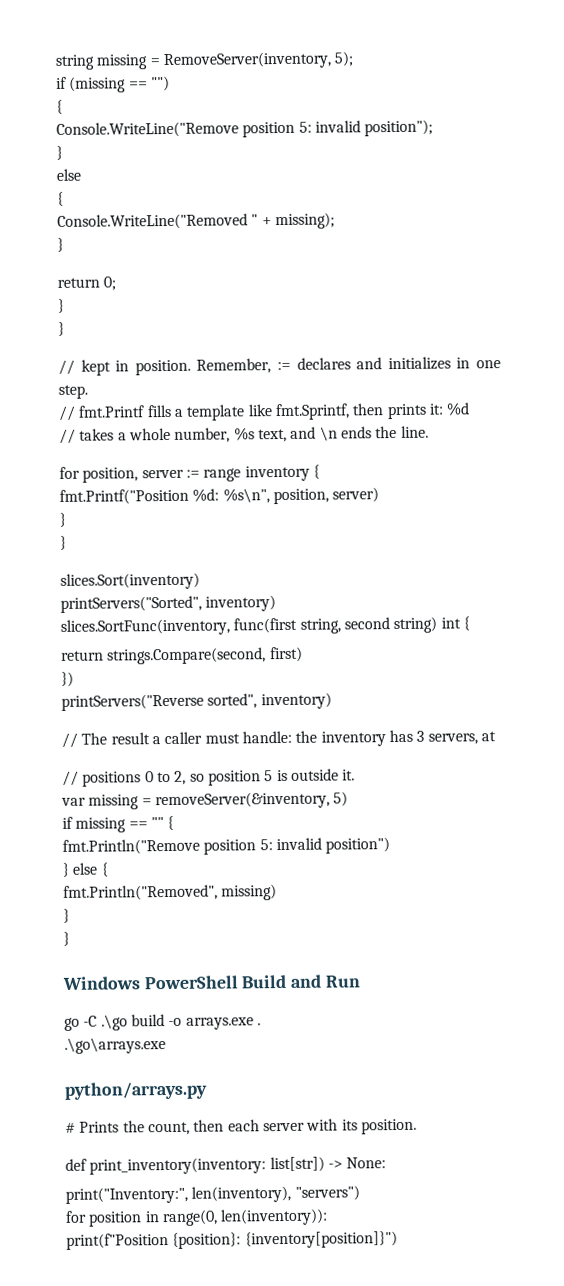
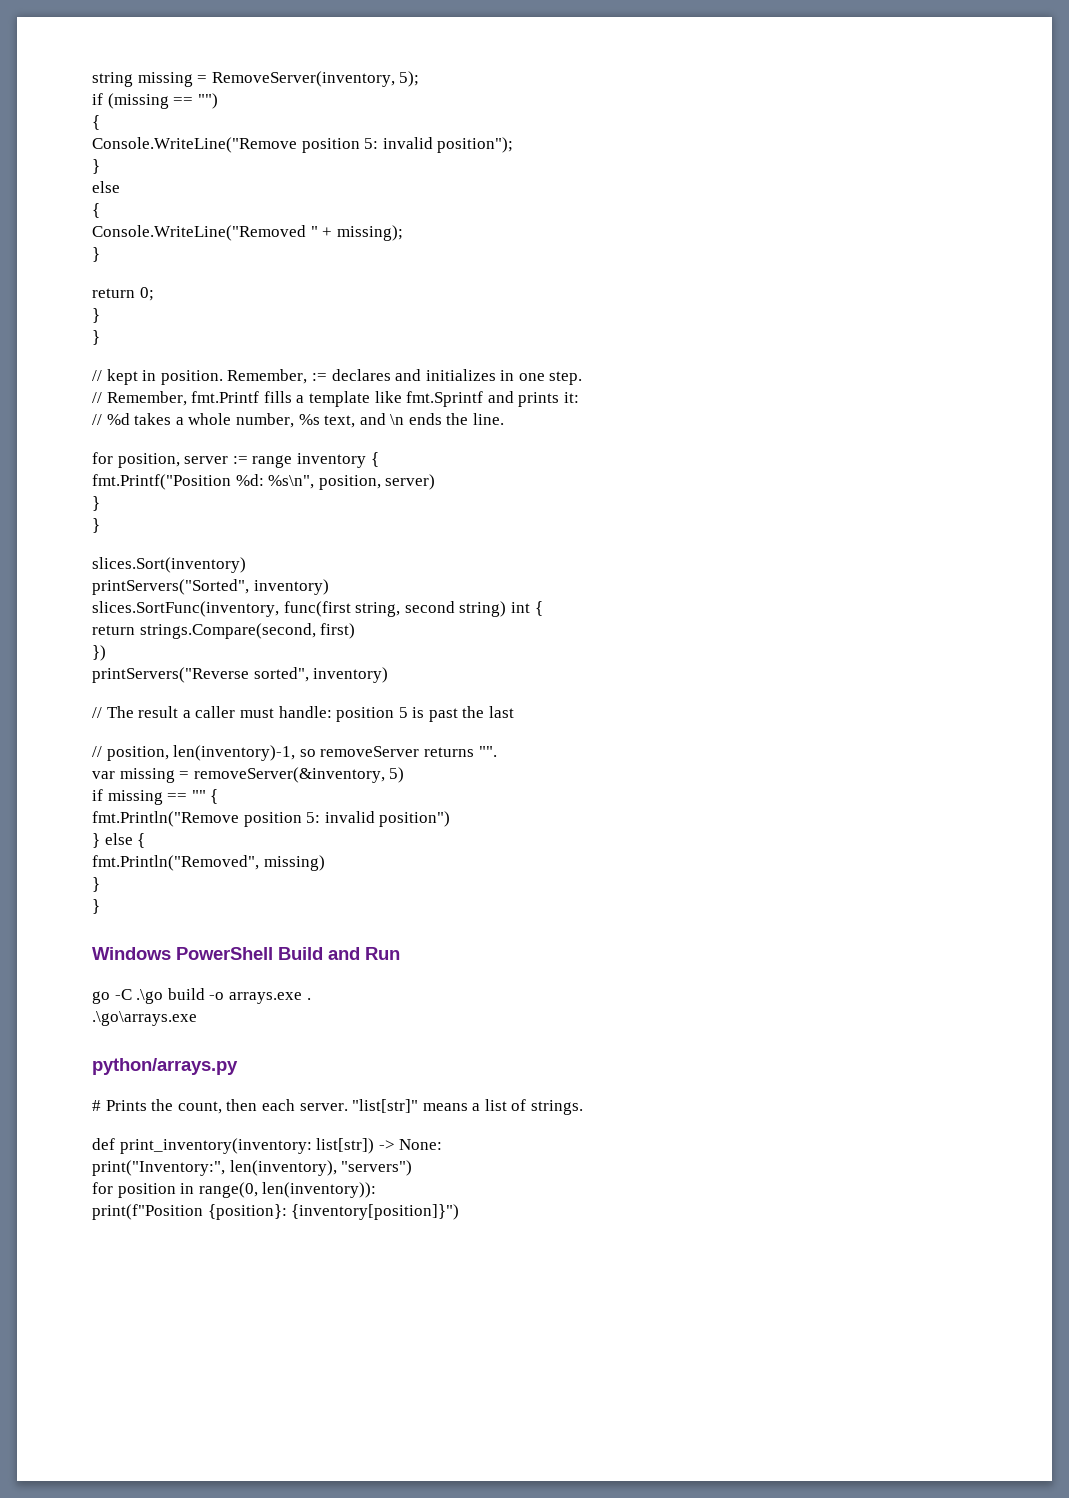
(76, 413) none -> [106,391,187,406] Remember,
[274,403,385,421] fmt.Sprintf, then -> [406,391,514,407] fmt.Sprintf and
[446,402,471,416] [59,428,76,444] %d // // -> [92,413,130,425] // // %d
[295,729,496,747] [62,768,356,787] the inventory has 3 servers, at // // positions 0 to 2, so position 5 is outside it. -> [336,706,515,722] [92,745,497,761] position 5 is past the last // // position, len(inventory)-1, so removeServer returns "".
[262,1118,417,1135] server with its position. -> [299,1099,584,1115] server. "list[str]" means a list of strings.

